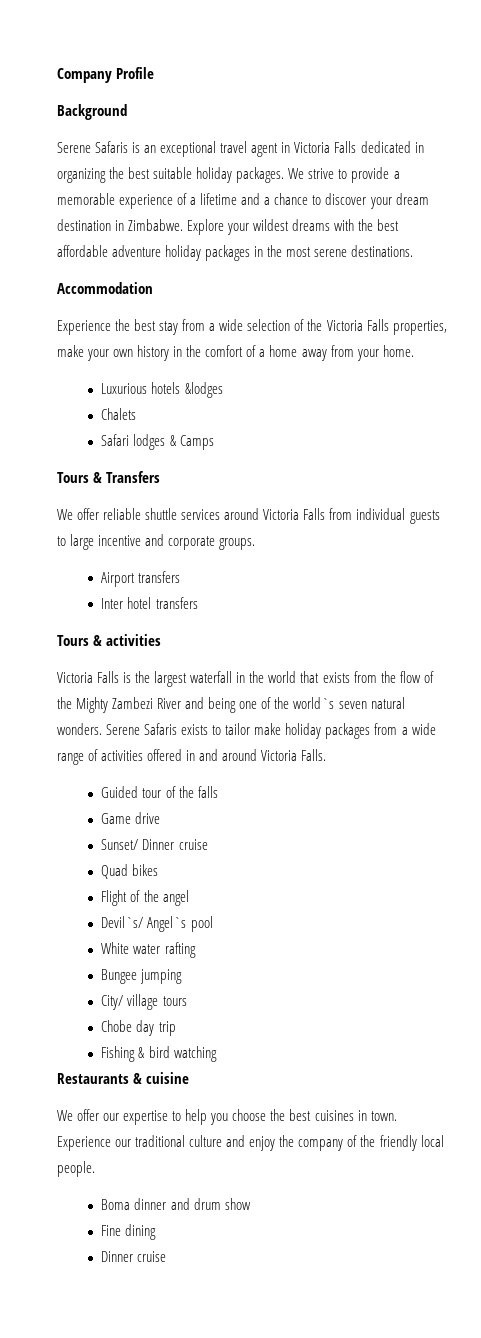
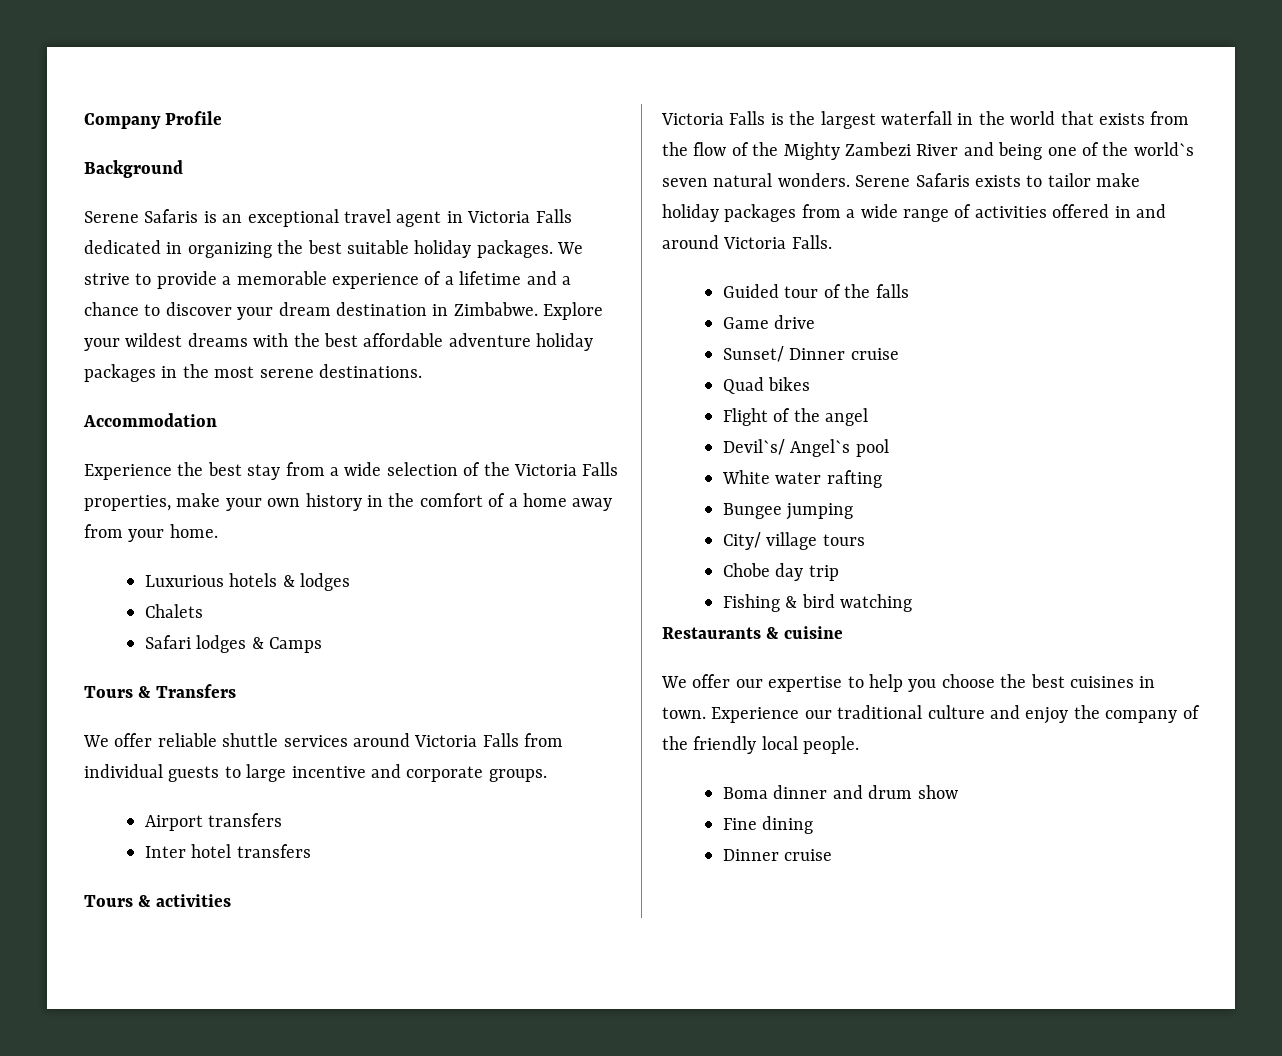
[184,382,223,398] &lodges -> [282,573,351,591] & lodges

